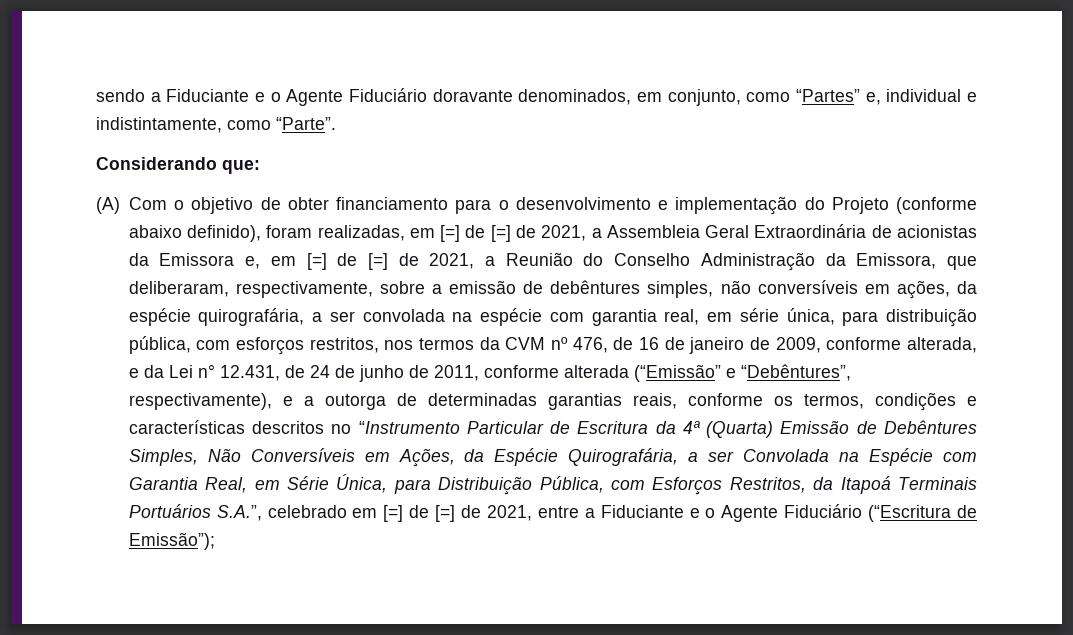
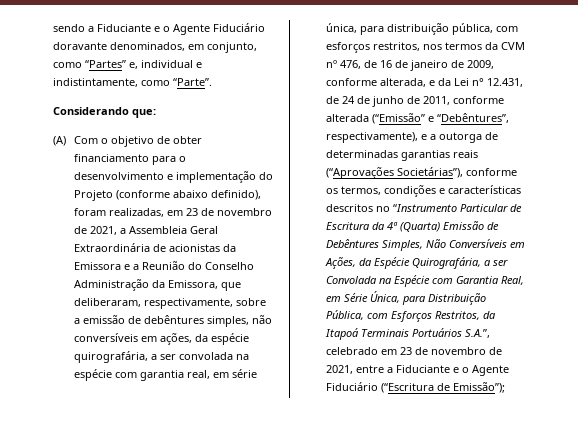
[440,225,511,242] [=] de [=] -> [185,208,272,216] 23 de novembro
[245,253,475,270] e, em [=] de [=] de 2021, -> [123,264,130,270] e
[632,393,677,409] reais, -> [452,150,478,158] [325,167,463,179] reais (“Aprovações Societárias”),
[383,505,456,522] [=] de [=] -> [399,347,486,355] 23 de novembro

